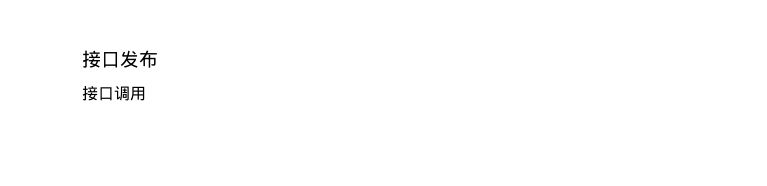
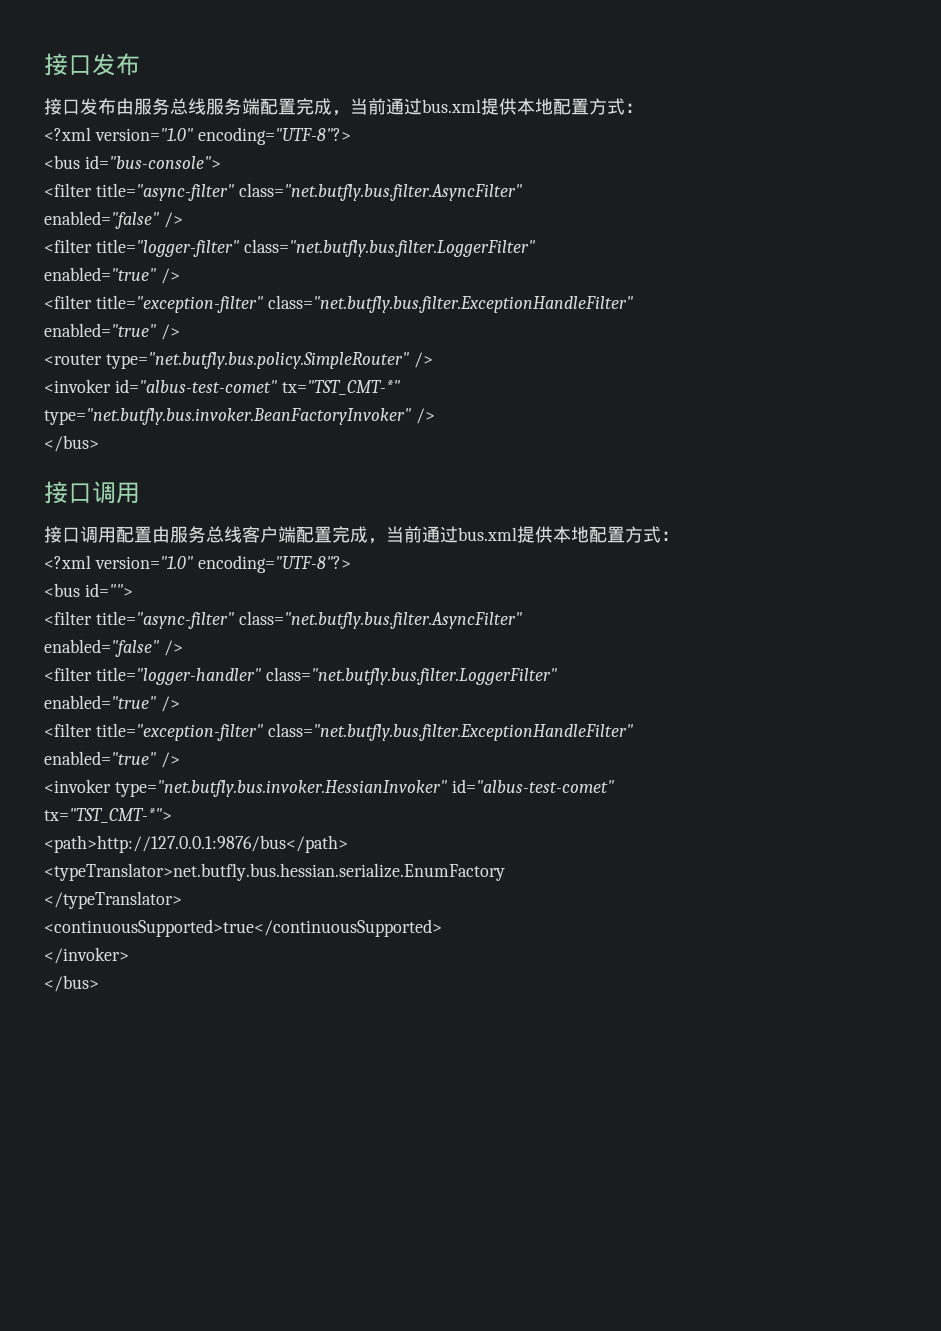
[114,86,146,101] 调用 -> [80,98,643,116] [44,127,351,145] [44,155,221,169] [44,183,522,201] [44,211,183,229] [44,239,535,257] [44,267,180,284] [44,295,633,313] [44,323,180,340] [44,352,433,369] [44,379,400,395] [44,408,435,425] [44,435,99,452] [44,481,140,504] [44,526,679,544] [44,555,351,573] [44,583,133,597] [44,611,522,629] [44,639,183,657] [44,667,557,685] [44,695,180,712] [44,723,633,741] [44,751,180,768] [44,779,614,797] [44,808,172,823] [44,835,348,853] [44,863,505,881] [44,891,182,909] [44,919,442,937] [44,947,129,964] [44,975,99,992] 发布由服务总线服务端配置完成，当前通过bus.xml提供本地配置方式： // <?xml version="1.0" encoding="UTF-8"?> // <bus id="bus-console"> // <filter title="async-filter" class="net.butfly.bus.filter.AsyncFilter" // enabled="false" /> // <filter title="logger-filter" class="net.butfly.bus.filter.LoggerFilter" // enabled="true" /> // <filter title="exception-filter" class="net.butfly.bus.filter.ExceptionHandleFilter" // enabled="true" /> // <router type="net.butfly.bus.policy.SimpleRouter" /> // <invoker id="albus-test-comet" tx="TST_CMT-*" // type="net.butfly.bus.invoker.BeanFactoryInvoker" /> // </bus> // 接口调用 // 接口调用配置由服务总线客户端配置完成，当前通过bus.xml提供本地配置方式： // <?xml version="1.0" encoding="UTF-8"?> // <bus id=""> // <filter title="async-filter" class="net.butfly.bus.filter.AsyncFilter" // enabled="false" /> // <filter title="logger-handler" class="net.butfly.bus.filter.LoggerFilter" // enabled="true" /> // <filter title="exception-filter" class="net.butfly.bus.filter.ExceptionHandleFilter" // enabled="true" /> // <invoker type="net.butfly.bus.invoker.HessianInvoker" id="albus-test-comet" // tx="TST_CMT-*"> // <path>http://127.0.0.1:9876/bus</path> // <typeTranslator>net.butfly.bus.hessian.serialize.EnumFactory // </typeTranslator> // <continuousSupported>true</continuousSupported> // </invoker> // </bus>

